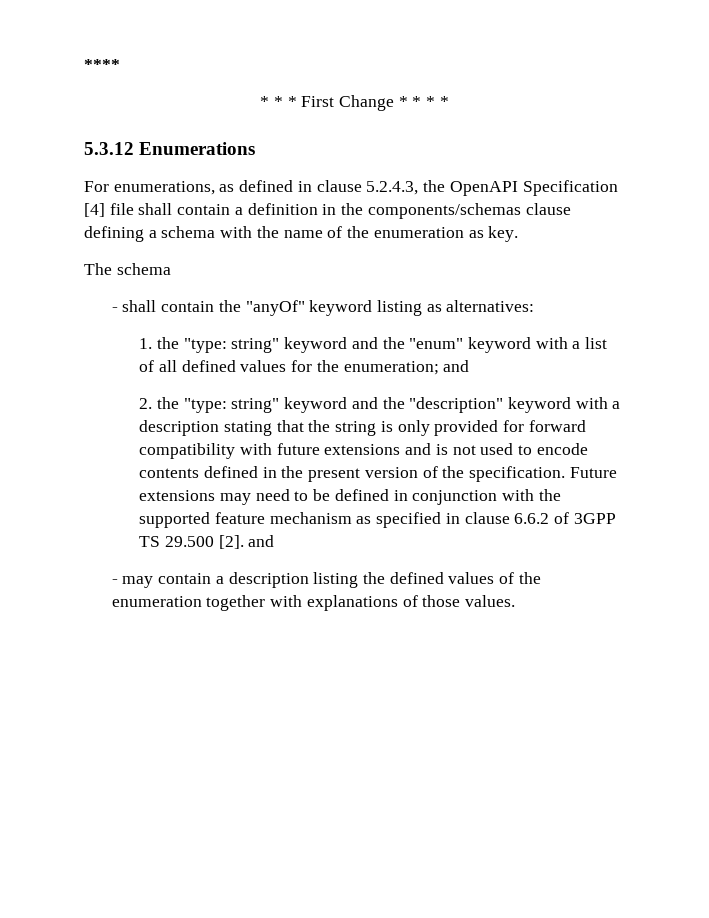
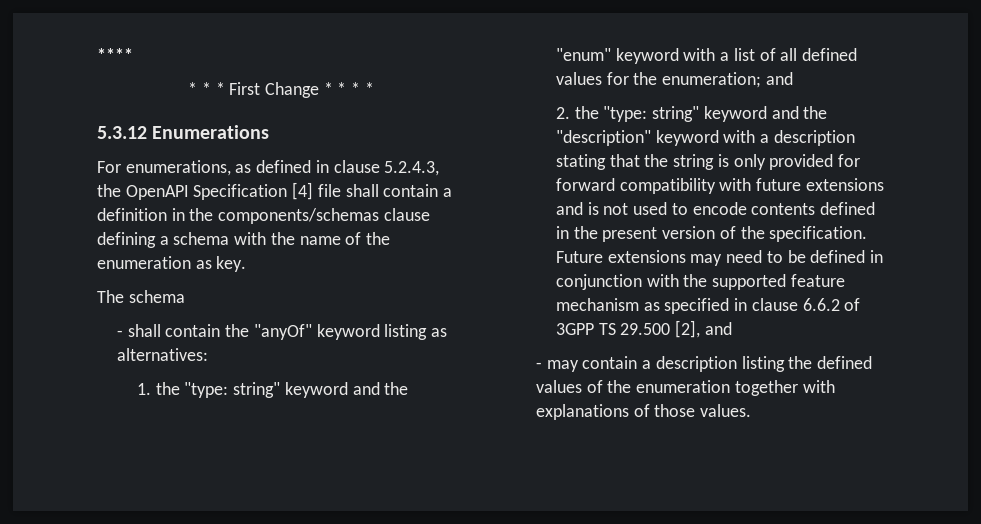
[218,535,244,549] [2]. -> [675,320,701,338] [2],

